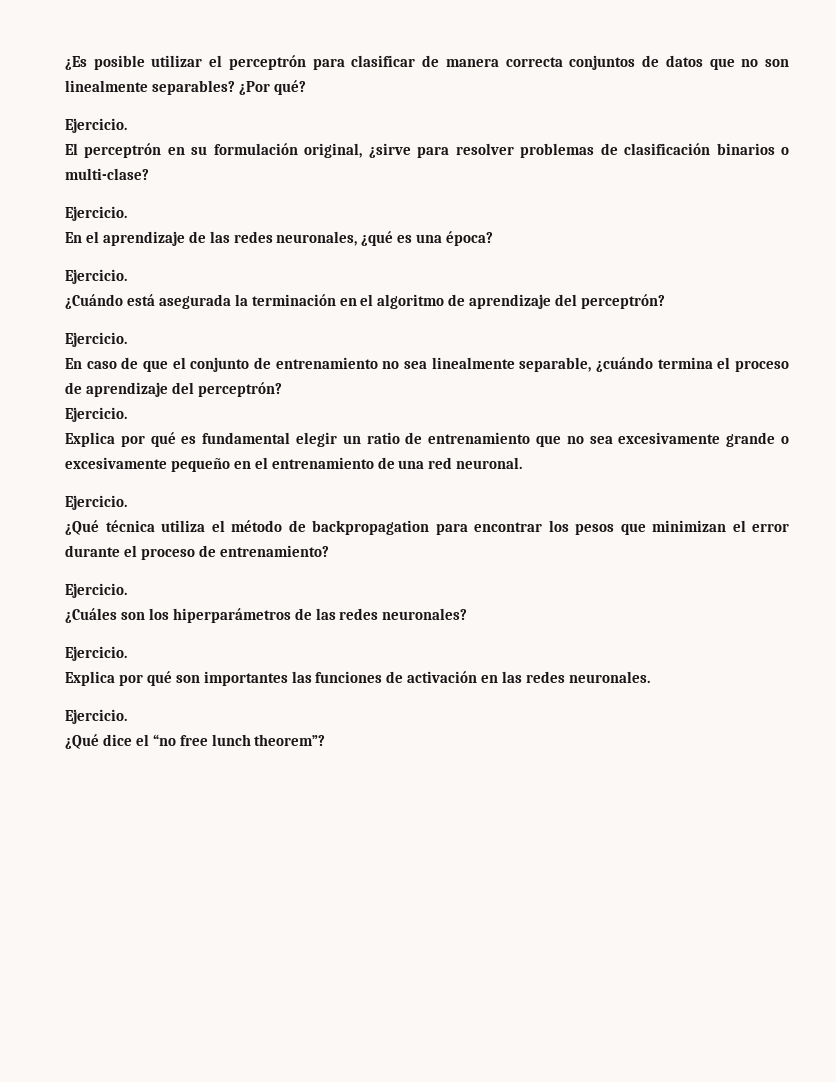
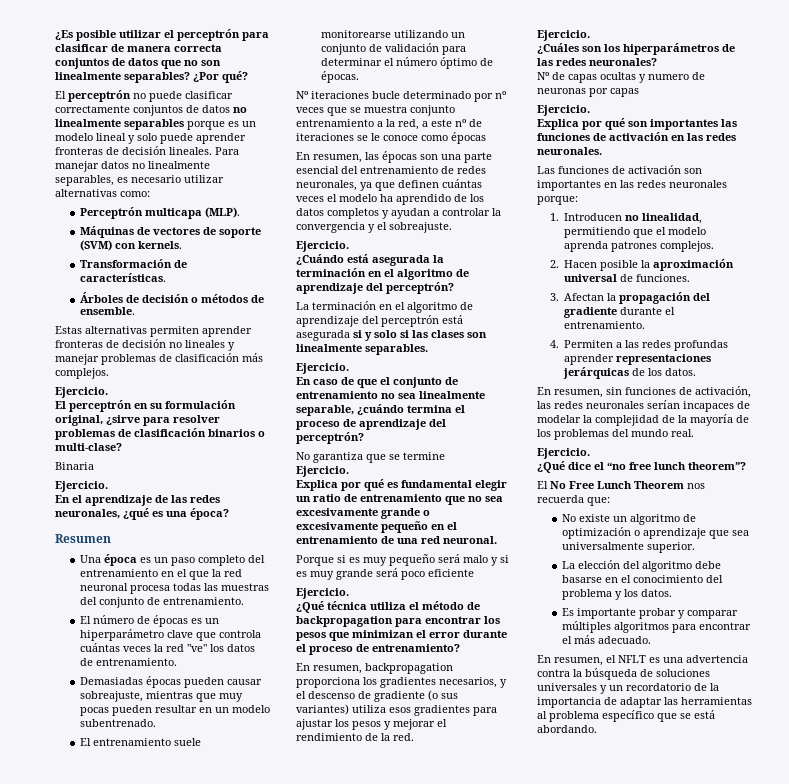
(306, 87) none -> [55,90,233,102] [55,105,247,116] [55,119,256,130] [55,133,246,144] [55,146,239,155] [55,161,210,172] [55,175,224,186] [55,189,150,197] [79,207,240,219] [79,226,261,238] [79,240,182,251] [79,259,187,268] [79,273,166,282] [79,292,264,303] [79,307,135,315] [55,326,252,337] [55,339,235,351] [55,353,263,365] [55,368,109,379] // El perceptrón no puede clasificar correctamente conjuntos de datos no linealmente separables porque es un modelo lineal y solo puede aprender fronteras de decisión lineales. Para manejar datos no linealmente separables, es necesario utilizar alternativas como: // Perceptrón multicapa (MLP). // Máquinas de vectores de soporte (SVM) con kernels. // Transformación de características. // Árboles de decisión o métodos de ensemble. // Estas alternativas permiten aprender fronteras de decisión no lineales y manejar problemas de clasificación más complejos.
(149, 174) none -> [55,462,94,470] // Binaria
(494, 238) none -> [55,534,111,543] [79,554,265,566] [79,569,242,580] [79,583,269,594] [79,597,244,608] [79,615,219,627] [79,629,261,641] [79,643,255,652] [79,658,177,666] [79,676,262,688] [79,691,243,702] [79,705,270,716] [79,719,156,727] [79,738,201,746] [320,30,465,38] [320,43,466,55] [320,57,493,69] [320,71,359,83] [296,91,506,102] [296,105,455,116] [296,119,482,130] [296,132,486,144] [296,151,492,163] [296,166,486,174] [296,179,482,191] [296,194,484,205] [296,208,501,219] [296,222,452,233] // Resumen // Una época es un paso completo del entrenamiento en el que la red neuronal procesa todas las muestras del conjunto de entrenamiento. // El número de épocas es un hiperparámetro clave que controla cuántas veces la red "ve" los datos de entrenamiento. // Demasiadas épocas pueden causar sobreajuste, mientras que muy pocas pueden resultar en un modelo subentrenado. // El entrenamiento suele monitorearse utilizando un conjunto de validación para determinar el número óptimo de épocas. // Nº iteraciones bucle determinado por nº veces que se muestra conjunto entrenamiento a la red, a este nº de iteraciones se le conoce como épocas // En resumen, las épocas son una parte esencial del entrenamiento de redes neuronales, ya que definen cuántas veces el modelo ha aprendido de los datos completos y ayudan a controlar la convergencia y el sobreajuste.
(666, 301) none -> [296,301,473,313] [296,315,463,327] [296,330,487,341] [296,344,428,355] // La terminación en el algoritmo de aprendizaje del perceptrón está asegurada si y solo si las clases son linealmente separables.
(282, 389) none -> [296,452,445,463] // No garantiza que se termine
(523, 463) none -> [296,554,509,566] [296,568,474,580] // Porque si es muy pequeño será malo y si es muy grande será poco eficiente
(329, 551) none -> [296,663,453,674] [296,677,507,688] [296,690,458,702] [296,704,497,716] [296,719,447,730] [296,733,414,741] // En resumen, backpropagation proporciona los gradientes necesarios, y el descenso de gradiente (o sus variantes) utiliza esos gradientes para ajustar los pesos y mejorar el rendimiento de la red.
(468, 614) none -> [537,72,705,83] [537,88,639,97] // Nº de capas ocultas y numero de neuronas por capas
(650, 677) none -> [537,165,702,174] [537,180,727,191] [537,196,578,205] [549,213,703,224] [564,227,707,238] [564,241,715,252] [549,259,735,271] [564,274,691,282] [549,292,711,304] [564,307,676,318] [564,321,646,329] [549,340,729,351] [564,354,712,365] [563,367,697,379] [537,386,751,398] [537,400,750,412] [537,414,749,426] [537,429,694,440] // Las funciones de activación son importantes en las redes neuronales porque: // 1. Introducen no linealidad, permitiendo que el modelo aprenda patrones complejos. // 2. Hacen posible la aproximación universal de funciones. // 3. Afectan la propagación del gradiente durante el entrenamiento. // 4. Permiten a las redes profundas aprender representaciones jerárquicas de los datos. // En resumen, sin funciones de activación, las redes neuronales serían incapaces de modelar la complejidad de la mayoría de los problemas del mundo real.
(326, 740) none -> [537,481,705,489] [537,495,610,506] [561,514,696,525] [561,527,749,539] [561,542,695,553] [561,560,721,572] [561,575,723,583] [561,589,672,600] [561,608,738,619] [561,621,751,633] [561,635,651,644] [537,655,748,666] [537,668,710,680] [537,683,719,694] [537,697,752,708] [537,710,715,722] [537,725,597,733] // El No Free Lunch Theorem nos recuerda que: // No existe un algoritmo de optimización o aprendizaje que sea universalmente superior. // La elección del algoritmo debe basarse en el conocimiento del problema y los datos. // Es importante probar y comparar múltiples algoritmos para encontrar el más adecuado. // En resumen, el NFLT es una advertencia contra la búsqueda de soluciones universales y un recordatorio de la importancia de adaptar las herramientas al problema específico que se está abordando.

